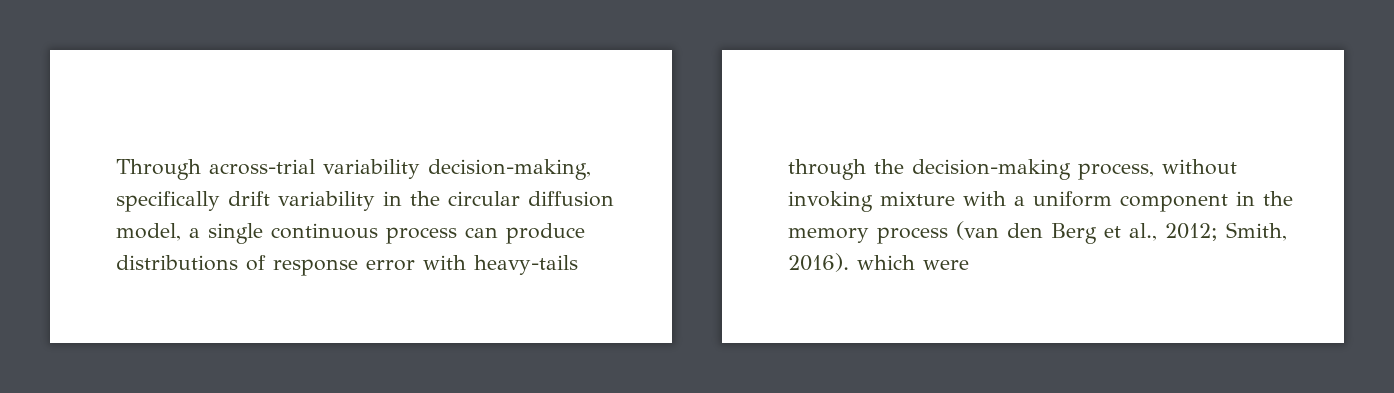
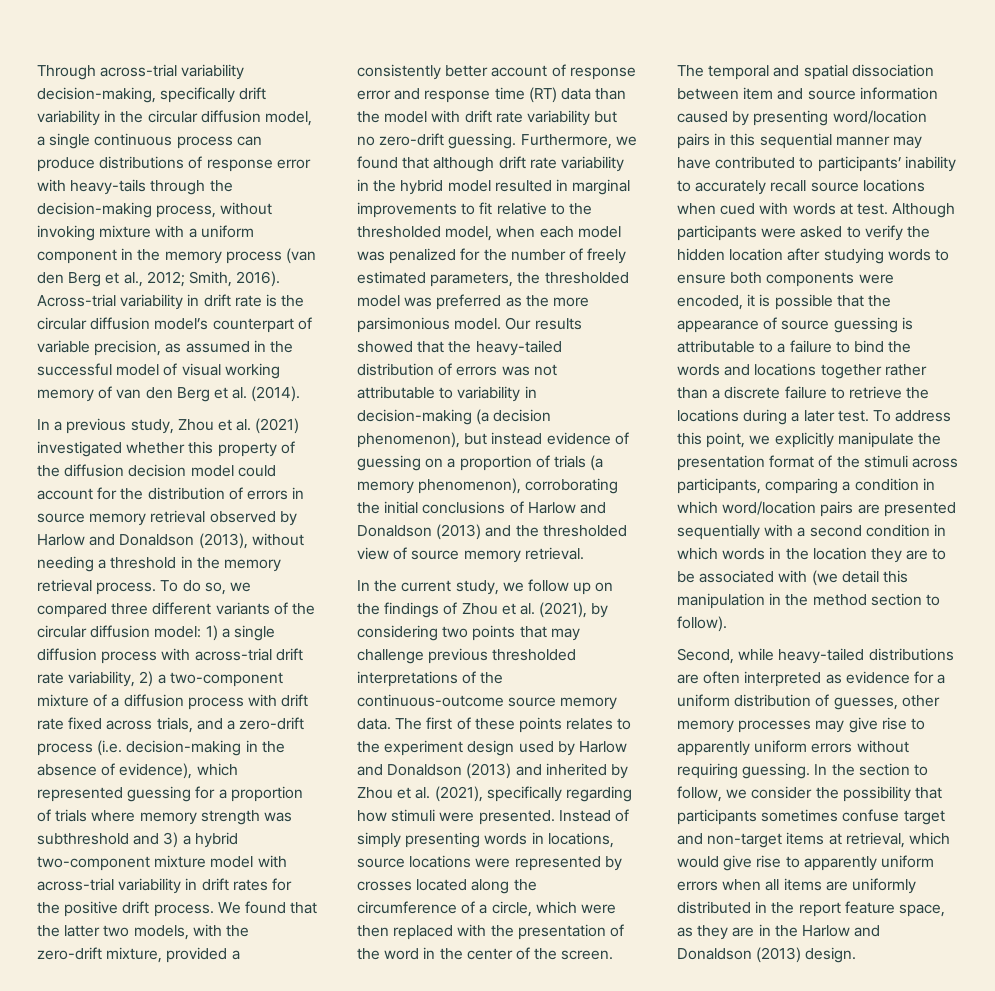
[857,255,969,270] which were -> [37,294,305,310] [37,317,312,333] [37,340,293,356] [37,363,280,379] [37,386,301,402] [37,418,300,434] [37,441,295,457] [37,464,276,477] [37,487,305,500] [37,510,297,526] [37,533,304,549] [37,556,281,572] [37,579,251,595] [37,602,315,618] [37,625,275,641] [37,648,303,664] [37,671,283,687] [37,694,309,710] [37,717,305,733] [37,740,285,756] [37,763,238,779] [37,786,303,802] [37,809,292,825] [37,832,238,848] [37,855,287,871] [37,878,292,894] [37,901,318,917] [37,924,249,940] [37,947,240,963] [357,64,636,80] [357,87,627,103] [357,110,618,126] [357,133,637,149] [357,156,624,172] [357,179,631,195] [357,202,592,218] [357,226,621,241] [357,248,627,264] [357,271,629,287] [357,294,589,310] [357,317,582,333] [357,340,562,356] [357,363,557,376] [357,386,537,402] [357,409,552,425] [357,432,629,448] [357,455,604,471] [357,478,619,494] [357,501,606,514] [357,524,627,540] [357,547,584,563] [357,579,614,595] [357,602,609,618] [357,625,580,641] [357,648,577,664] [357,671,504,687] [357,694,618,710] [357,717,632,733] [357,740,627,756] [357,763,628,779] [357,786,632,802] [357,809,629,825] [357,832,614,848] [357,855,622,871] [357,879,537,894] [357,901,616,917] [357,924,624,940] [357,947,614,960] [677,64,934,80] [677,87,938,100] [677,110,927,126] [677,133,922,149] [677,156,956,172] [677,179,925,195] [677,202,956,218] [677,225,930,241] [677,248,949,264] [677,272,894,287] [677,294,891,310] [677,317,913,333] [677,340,912,353] [677,363,927,379] [677,386,930,399] [677,409,952,425] [677,432,941,448] [677,455,958,471] [677,478,935,494] [677,501,956,517] [677,524,946,540] [677,547,947,563] [677,570,908,586] [677,593,940,609] [677,616,727,632] [677,648,954,664] [677,671,946,687] [677,694,940,710] [677,717,925,733] [677,740,909,756] [677,763,928,779] [677,786,942,802] [677,809,945,825] [677,832,950,848] [677,855,934,871] [677,878,916,894] [677,901,945,917] [677,924,881,940] [677,947,857,963] Across-trial variability in drift rate is the circular diffusion model’s counterpart of variable precision, as assumed in the successful model of visual working memory of van den Berg et al. (2014). // In a previous study, Zhou et al. (2021) investigated whether this property of the diffusion decision model could account for the distribution of errors in source memory retrieval observed by Harlow and Donaldson (2013), without needing a threshold in the memory retrieval process. To do so, we compared three different variants of the circular diffusion model: 1) a single diffusion process with across-trial drift rate variability, 2) a two-component mixture of a diffusion process with drift rate fixed across trials, and a zero-drift process (i.e. decision-making in the absence of evidence), which represented guessing for a proportion of trials where memory strength was subthreshold and 3) a hybrid two-component mixture model with across-trial variability in drift rates for the positive drift process. We found that the latter two models, with the zero-drift mixture, provided a consistently better account of response error and response time (RT) data than the model with drift rate variability but no zero-drift guessing. Furthermore, we found that although drift rate variability in the hybrid model resulted in marginal improvements to fit relative to the thresholded model, when each model was penalized for the number of freely estimated parameters, the thresholded model was preferred as the more parsimonious model. Our results showed that the heavy-tailed distribution of errors was not attributable to variability in decision-making (a decision phenomenon), but instead evidence of guessing on a proportion of trials (a memory phenomenon), corroborating the initial conclusions of Harlow and Donaldson (2013) and the thresholded view of source memory retrieval. // In the current study, we follow up on the findings of Zhou et al. (2021), by considering two points that may challenge previous thresholded interpretations of the continuous-outcome source memory data. The first of these points relates to the experiment design used by Harlow and Donaldson (2013) and inherited by Zhou et al. (2021), specifically regarding how stimuli were presented. Instead of simply presenting words in locations, source locations were represented by crosses located along the circumference of a circle, which were then replaced with the presentation of the word in the center of the screen. The temporal and spatial dissociation between item and source information caused by presenting word/location pairs in this sequential manner may have contributed to participants’ inability to accurately recall source locations when cued with words at test. Although participants were asked to verify the hidden location after studying words to ensure both components were encoded, it is possible that the appearance of source guessing is attributable to a failure to bind the words and locations together rather than a discrete failure to retrieve the locations during a later test. To address this point, we explicitly manipulate the presentation format of the stimuli across participants, comparing a condition in which word/location pairs are presented sequentially with a second condition in which words in the location they are to be associated with (we detail this manipulation in the method section to follow). // Second, while heavy-tailed distributions are often interpreted as evidence for a uniform distribution of guesses, other memory processes may give rise to apparently uniform errors without requiring guessing. In the section to follow, we consider the possibility that participants sometimes confuse target and non-target items at retrieval, which would give rise to apparently uniform errors when all items are uniformly distributed in the report feature space, as they are in the Harlow and Donaldson (2013) design.

